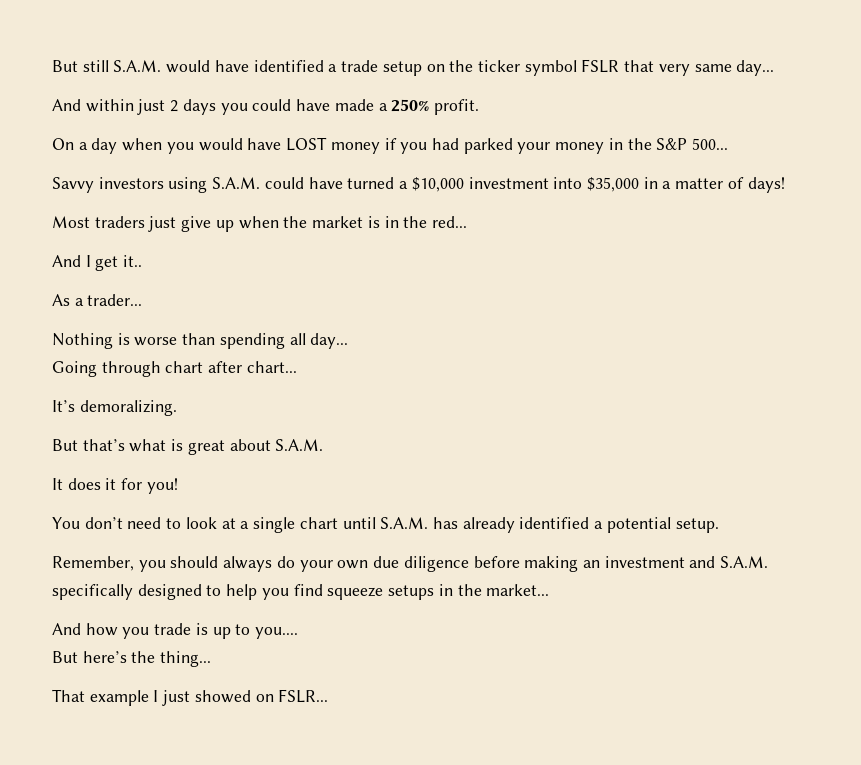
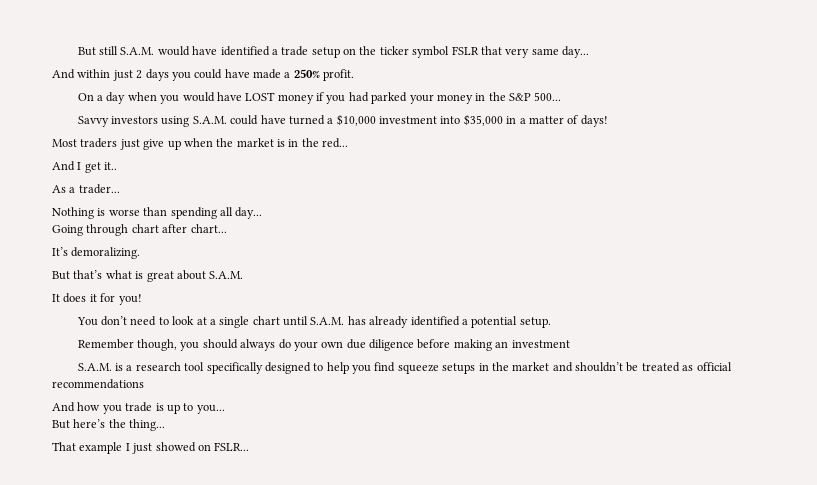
[52,556,134,571] Remember, -> [77,339,178,351] Remember though,
[689,556,769,568] and S.A.M. -> [77,362,205,371] // S.A.M. is a research tool
[486,584,550,596] market... -> [512,362,732,372] [52,379,144,389] market and shouldn’t be treated as official recommendations
[255,627,299,639] you.... -> [196,405,225,414] you...

